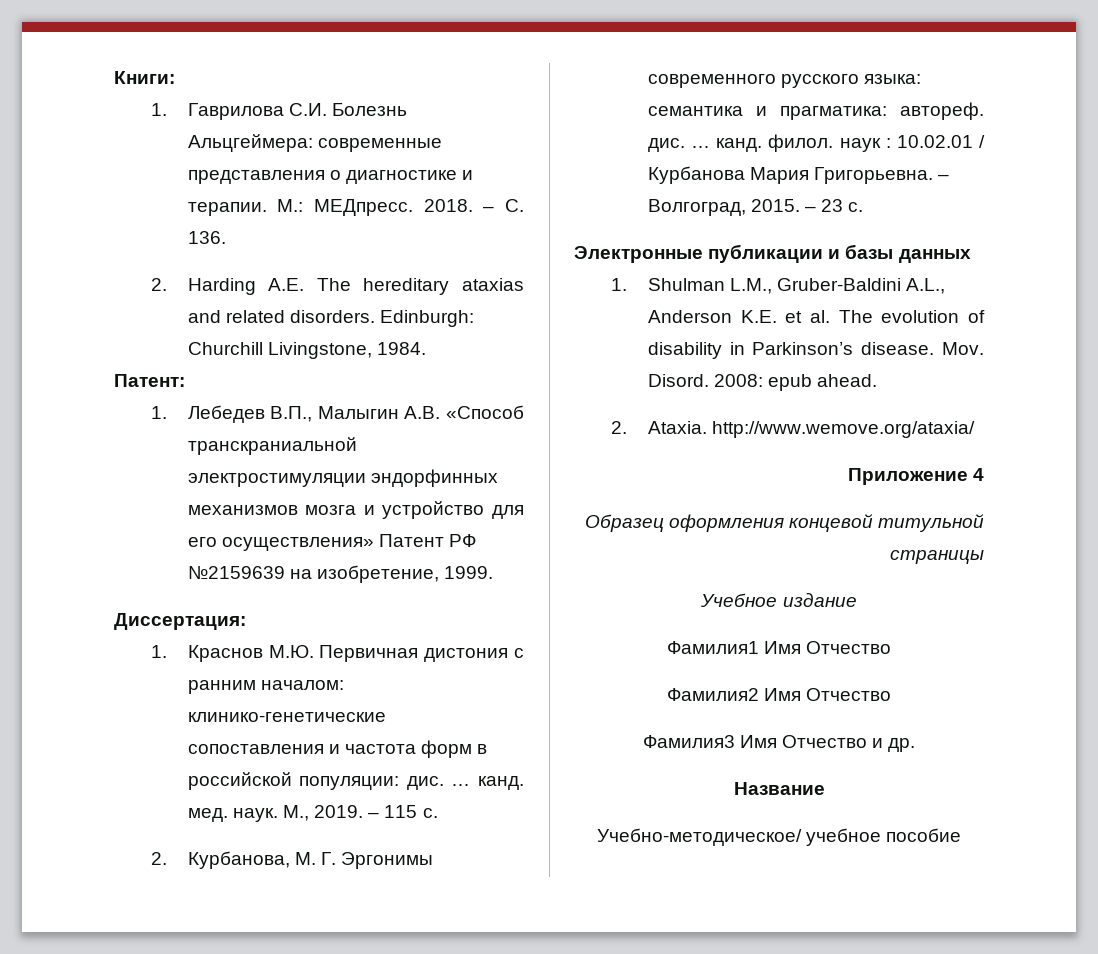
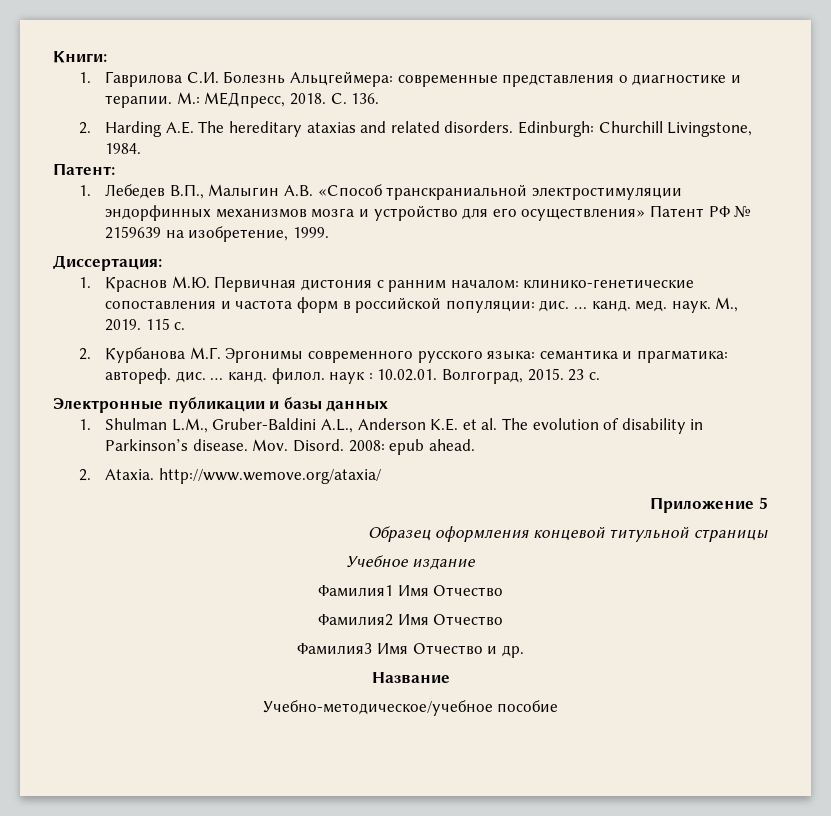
[314,199,495,216] МЕДпресс. 2018. – -> [204,92,327,108] МЕДпресс, 2018.
[187,566,285,579] №2159639 -> [734,206,752,218] [105,226,162,239] № 2159639
[368,812,380,818] – -> (142, 325) none
[187,851,337,869] Курбанова, М. Г. -> [105,347,221,363] Курбанова М.Г.
[896,135,985,148] [647,166,950,184] 10.02.01 / Курбанова Мария Григорьевна. – -> [377,369,438,381] 10.02.01.
[805,206,817,212] – -> (564, 374) none
[973,468,984,481] 4 -> [759,497,768,509] 5
[596,828,881,846] Учебно-методическое/ учебное -> [262,700,493,716] Учебно-методическое/учебное

